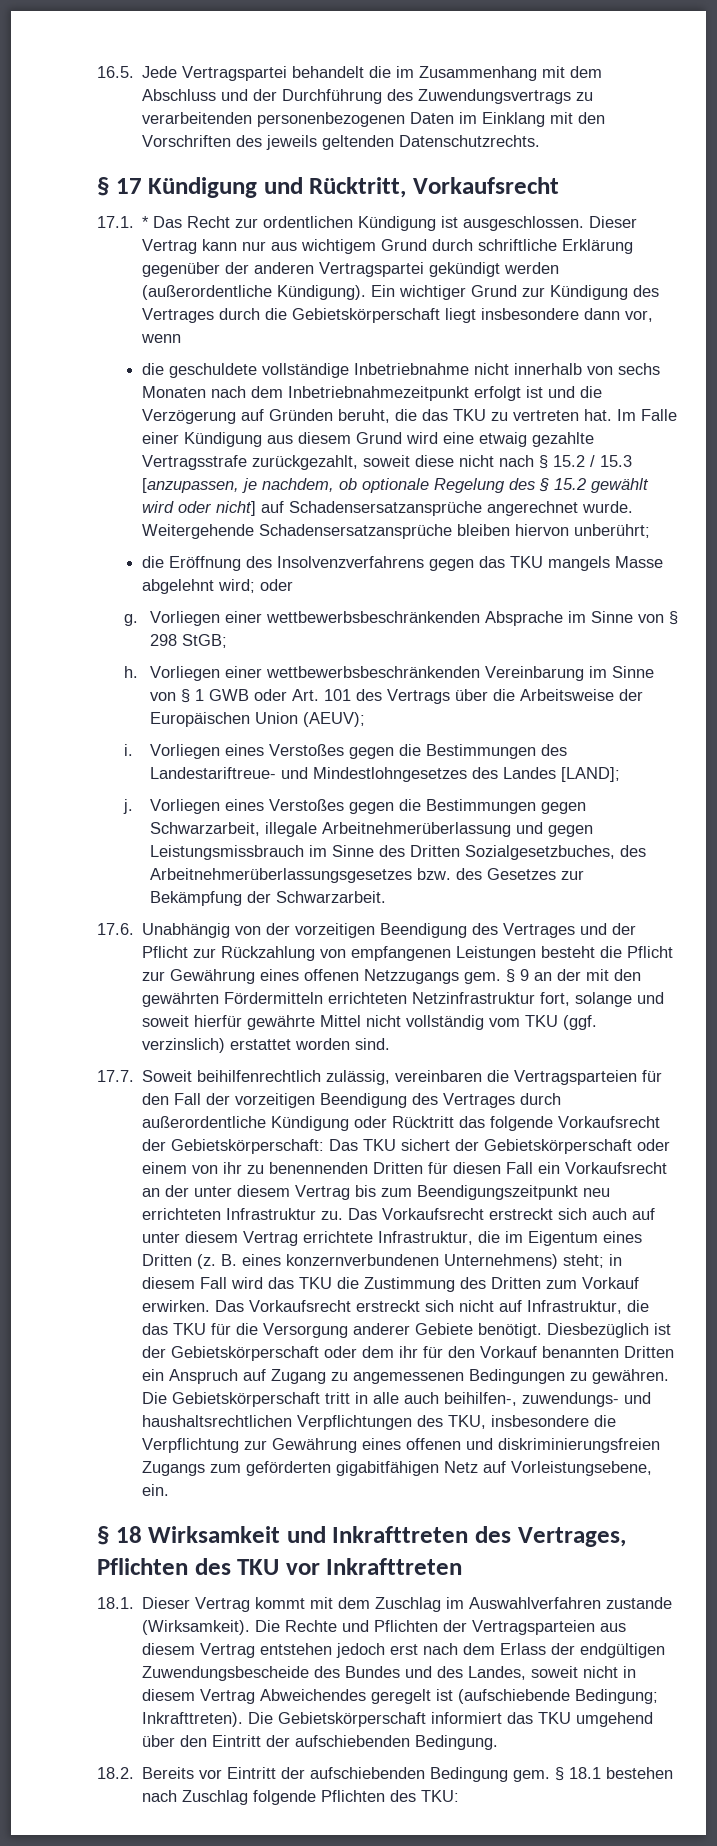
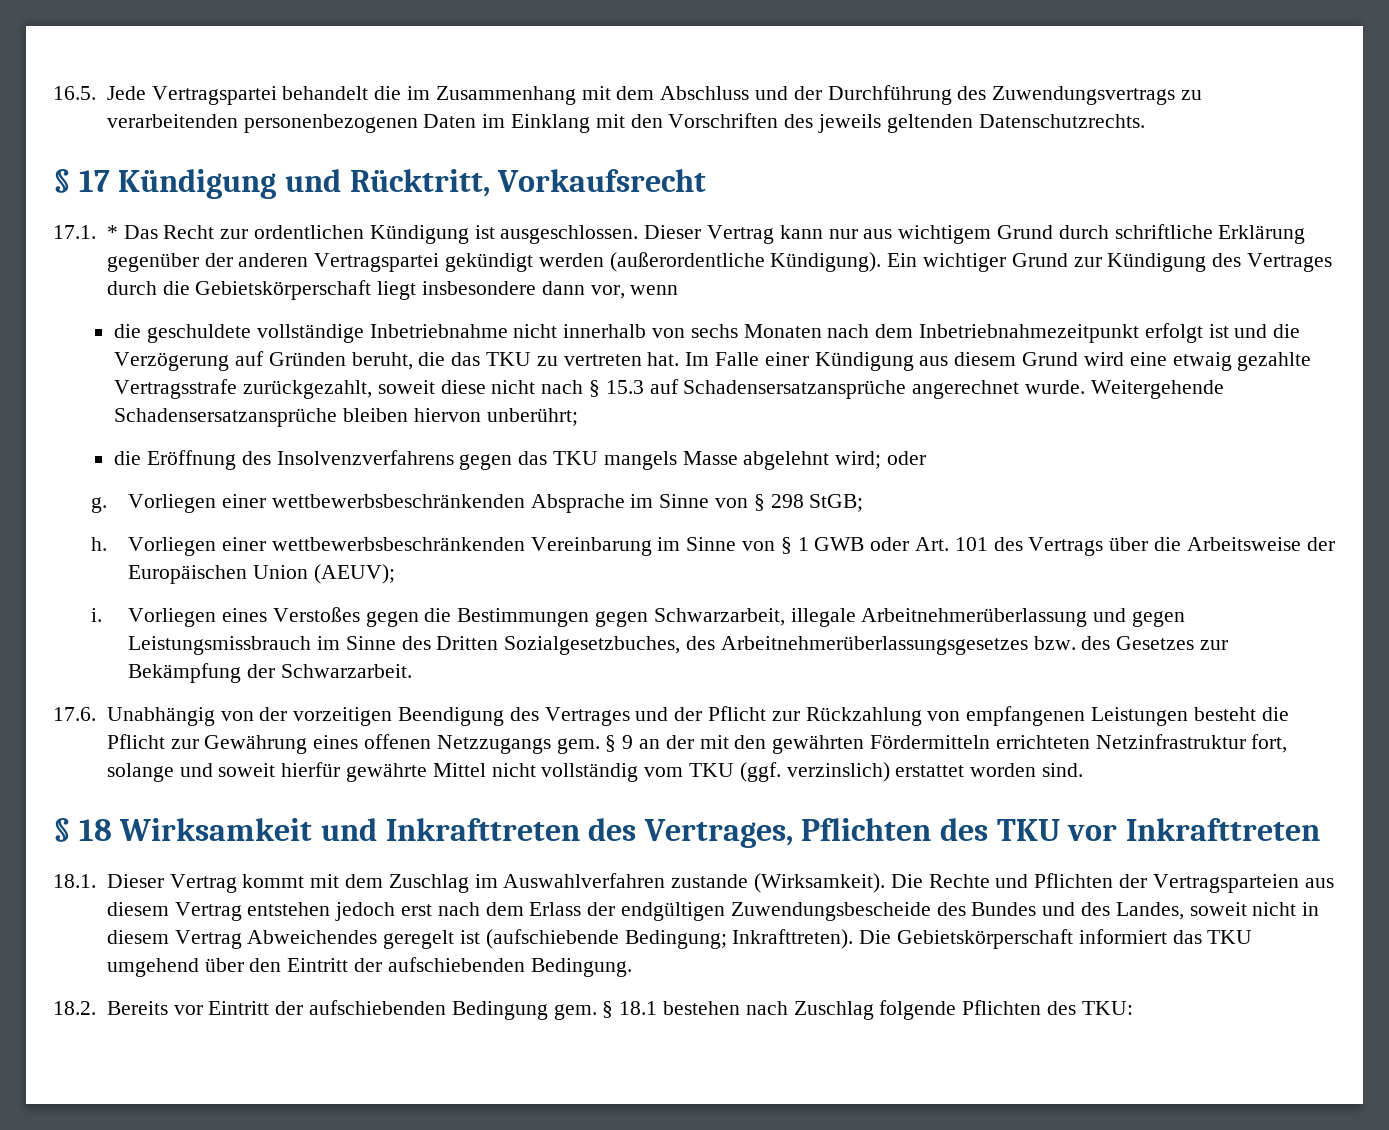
[552,455,632,467] [141,478,649,493] [141,501,256,516] 15.2 / 15.3 [anzupassen, je nachdem, ob optionale Regelung des § 15.2 gewählt wird oder nicht] -> [605,380,644,394] 15.3
[541,744,568,756] [150,767,621,782] [122,799,537,814] des Landestariftreue- und Mindestlohngesetzes des Landes [LAND]; // j. Vorliegen eines Verstoßes gegen die Bestimmungen -> (590, 617) none
[97,1070,663,1085] [142,1093,562,1108] [142,1116,661,1131] [142,1139,671,1154] [142,1162,668,1174] [142,1185,611,1200] [142,1208,656,1220] [142,1231,643,1246] [142,1254,623,1269] [142,1277,640,1292] [142,1300,650,1314] [142,1323,672,1338] [142,1346,675,1361] [142,1369,670,1384] [142,1392,652,1407] [142,1415,617,1430] [142,1438,661,1453] [142,1461,653,1476] [142,1484,170,1496] // 17.7. Soweit beihilfenrechtlich zulässig, vereinbaren die Vertragsparteien für den Fall der vorzeitigen Beendigung des Vertrages durch außerordentliche Kündigung oder Rücktritt das folgende Vorkaufsrecht der Gebietskörperschaft: Das TKU sichert der Gebietskörperschaft oder einem von ihr zu benennenden Dritten für diesen Fall ein Vorkaufsrecht an der unter diesem Vertrag bis zum Beendigungszeitpunkt neu errichteten Infrastruktur zu. Das Vorkaufsrecht erstreckt sich auch auf unter diesem Vertrag errichtete Infrastruktur, die im Eigentum eines Dritten (z. B. eines konzernverbundenen Unternehmens) steht; in diesem Fall wird das TKU die Zustimmung des Dritten zum Vorkauf erwirken. Das Vorkaufsrecht erstreckt sich nicht auf Infrastruktur, die das TKU für die Versorgung anderer Gebiete benötigt. Diesbezüglich ist der Gebietskörperschaft oder dem ihr für den Vorkauf benannten Dritten ein Anspruch auf Zugang zu angemessenen Bedingungen zu gewähren. Die Gebietskörperschaft tritt in alle auch beihilfen-, zuwendungs- und haushaltsrechtlichen Verpflichtungen des TKU, insbesondere die Verpflichtung zur Gewährung eines offenen und diskriminierungsfreien Zugangs zum geförderten gigabitfähigen Netz auf Vorleistungsebene, ein. -> (1084, 770) none

